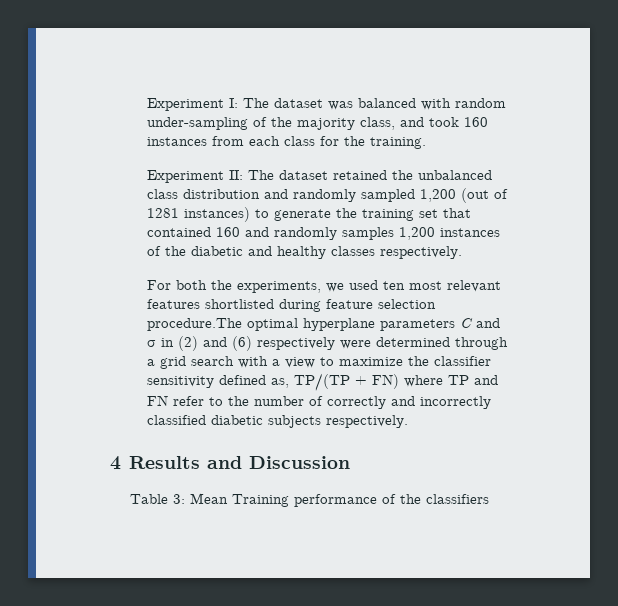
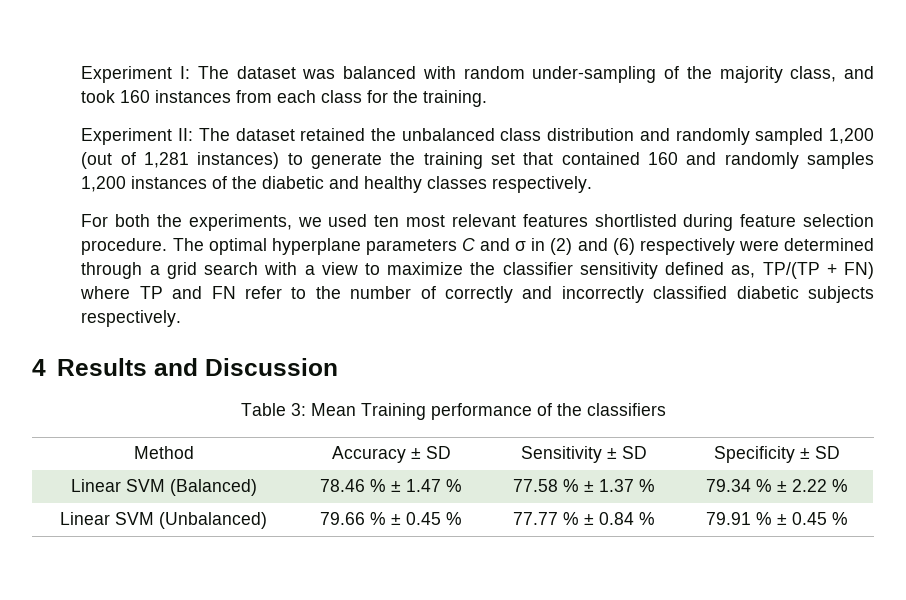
[147,208,180,218] 1281 -> [144,152,190,168] 1,281
[147,318,243,331] procedure.The -> [81,238,204,255] procedure. The
(489, 499) none -> [133,446,194,459] [331,446,451,463] [521,446,647,463] [714,446,840,463] [70,479,257,496] [320,479,462,492] [513,479,655,492] [706,479,848,492] [60,512,267,529] [320,512,462,525] [513,512,655,525] [706,512,848,525] // Method | Accuracy ± SD | Sensitivity ± SD | Specificity ± SD // Linear SVM (Balanced) | 78.46 % ± 1.47 % | 77.58 % ± 1.37 % | 79.34 % ± 2.22 % // Linear SVM (Unbalanced) | 79.66 % ± 0.45 % | 77.77 % ± 0.84 % | 79.91 % ± 0.45 %

